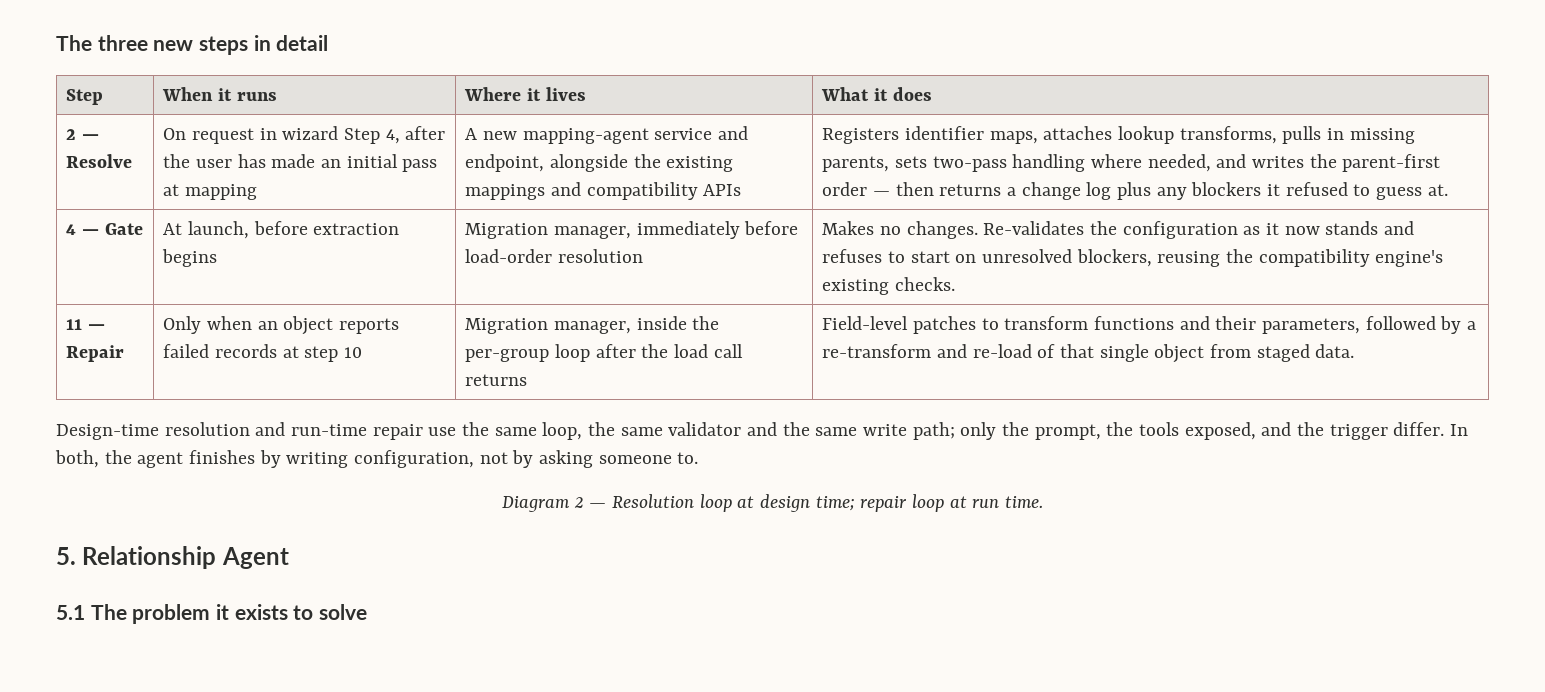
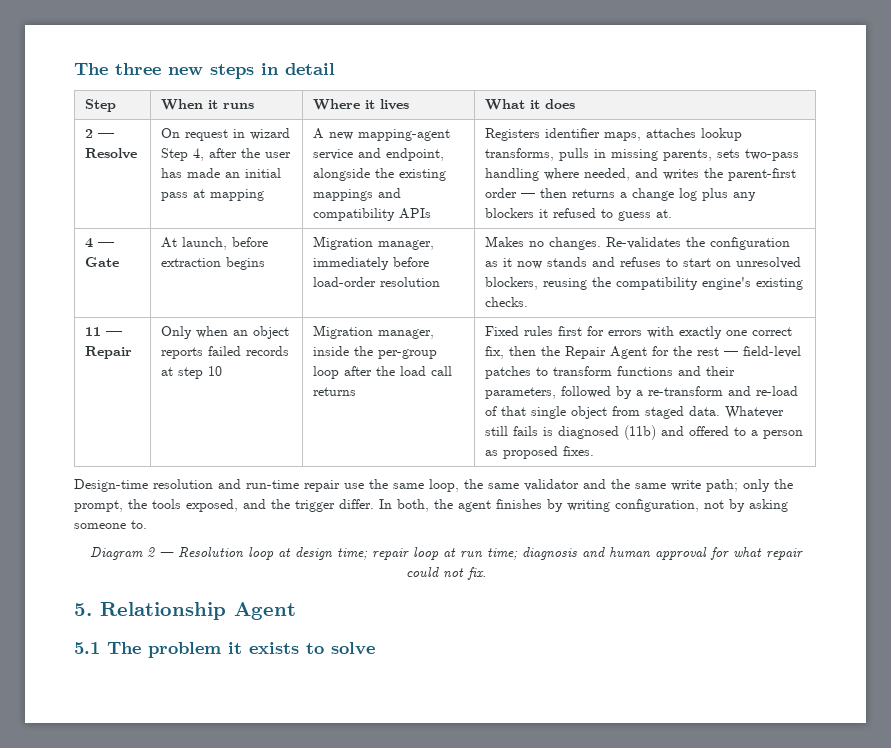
[822,316,909,330] Field-level -> [484,326,792,339] [484,346,801,359] Fixed rules first for errors with exactly one correct fix, then the Repair Agent for the rest — field-level
(1355, 351) none -> [724,406,784,419] [484,425,803,440] [484,446,594,459] Whatever still fails is diagnosed (11b) and offered to a person as proposed fixes.
[1005,496,1044,508] time. -> [486,547,803,560] [405,567,486,580] time; diagnosis and human approval for what repair could not fix.

